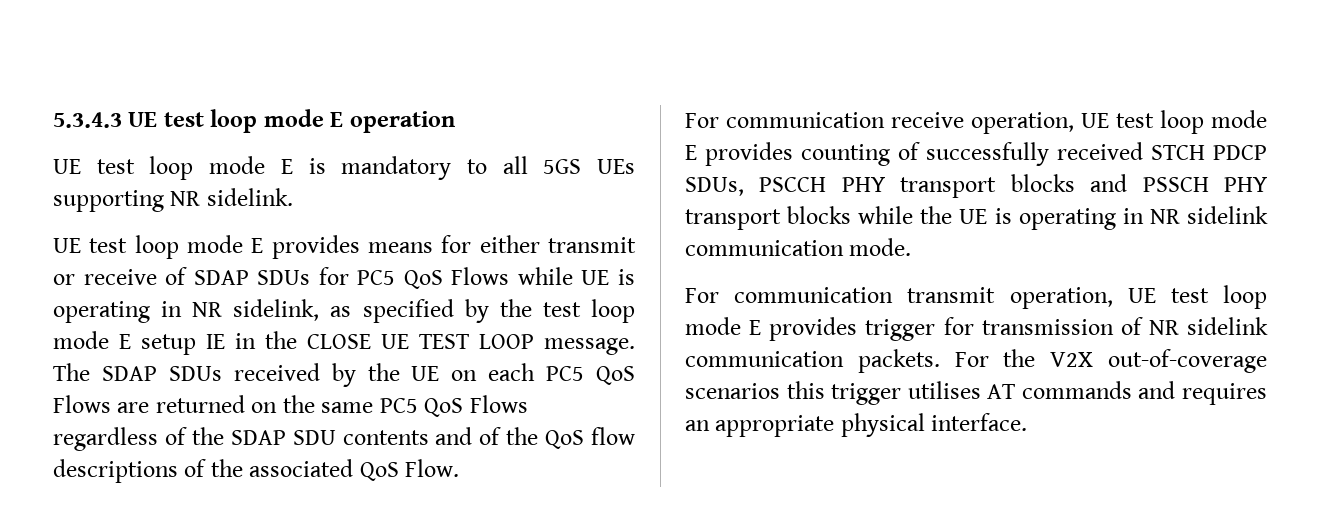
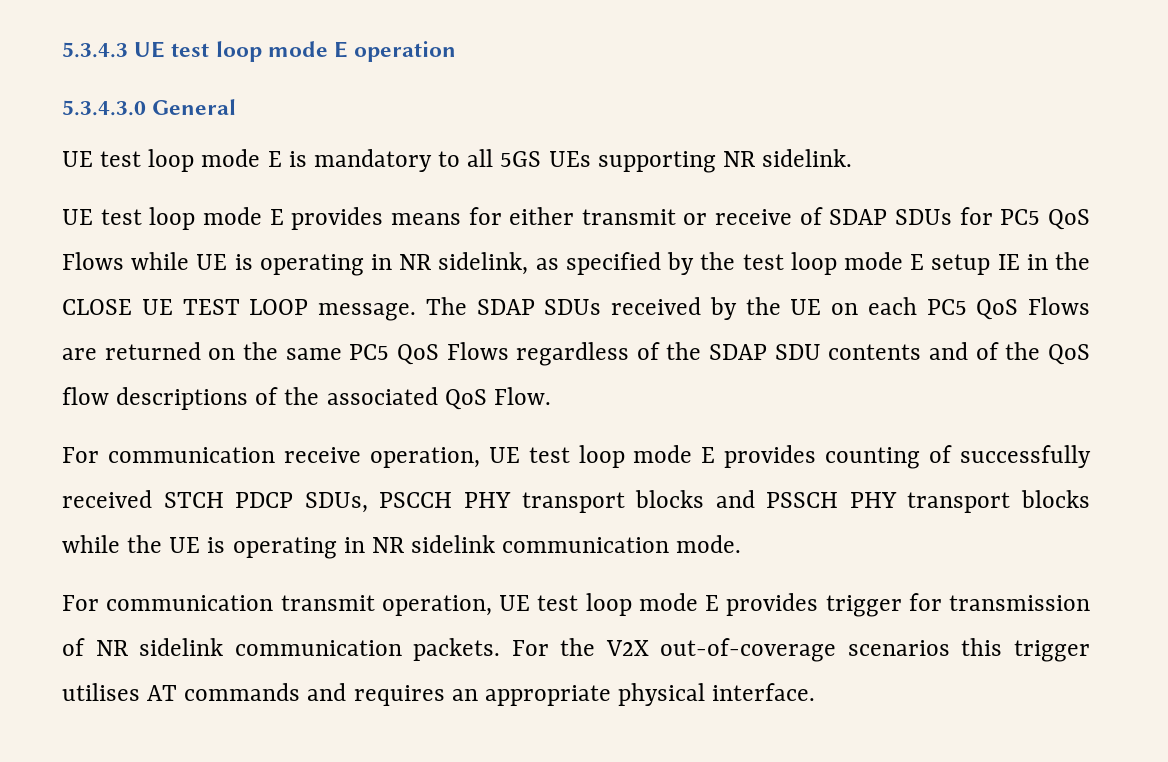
(455, 122) none -> [62,99,237,116] // 5.3.4.3.0 General

